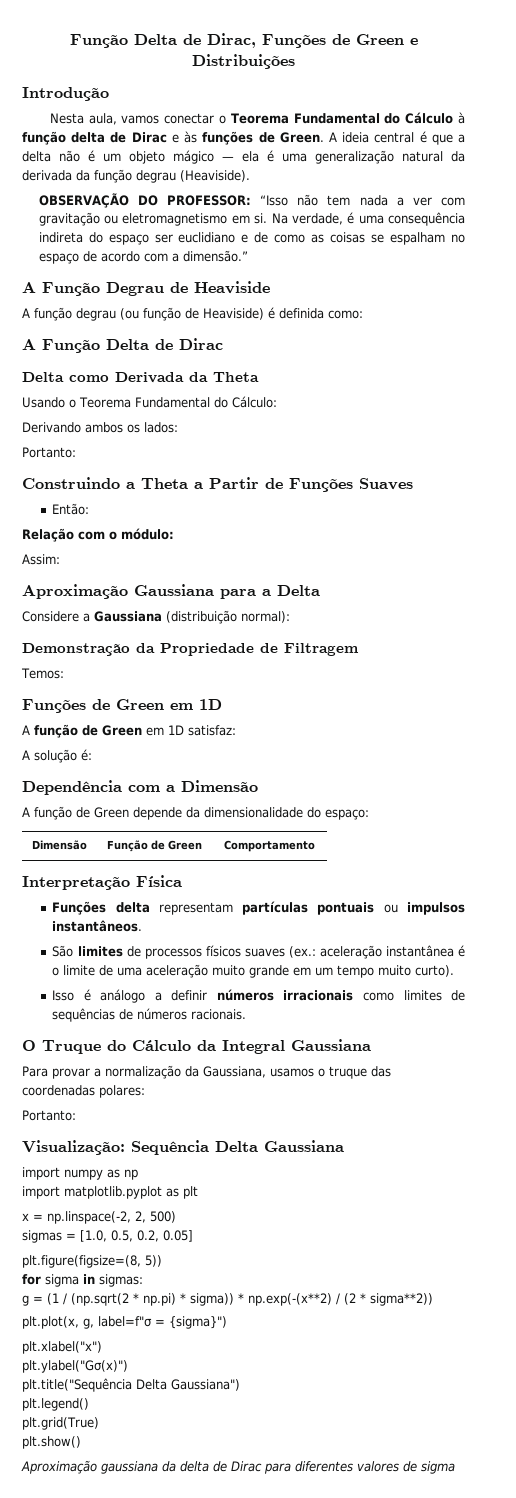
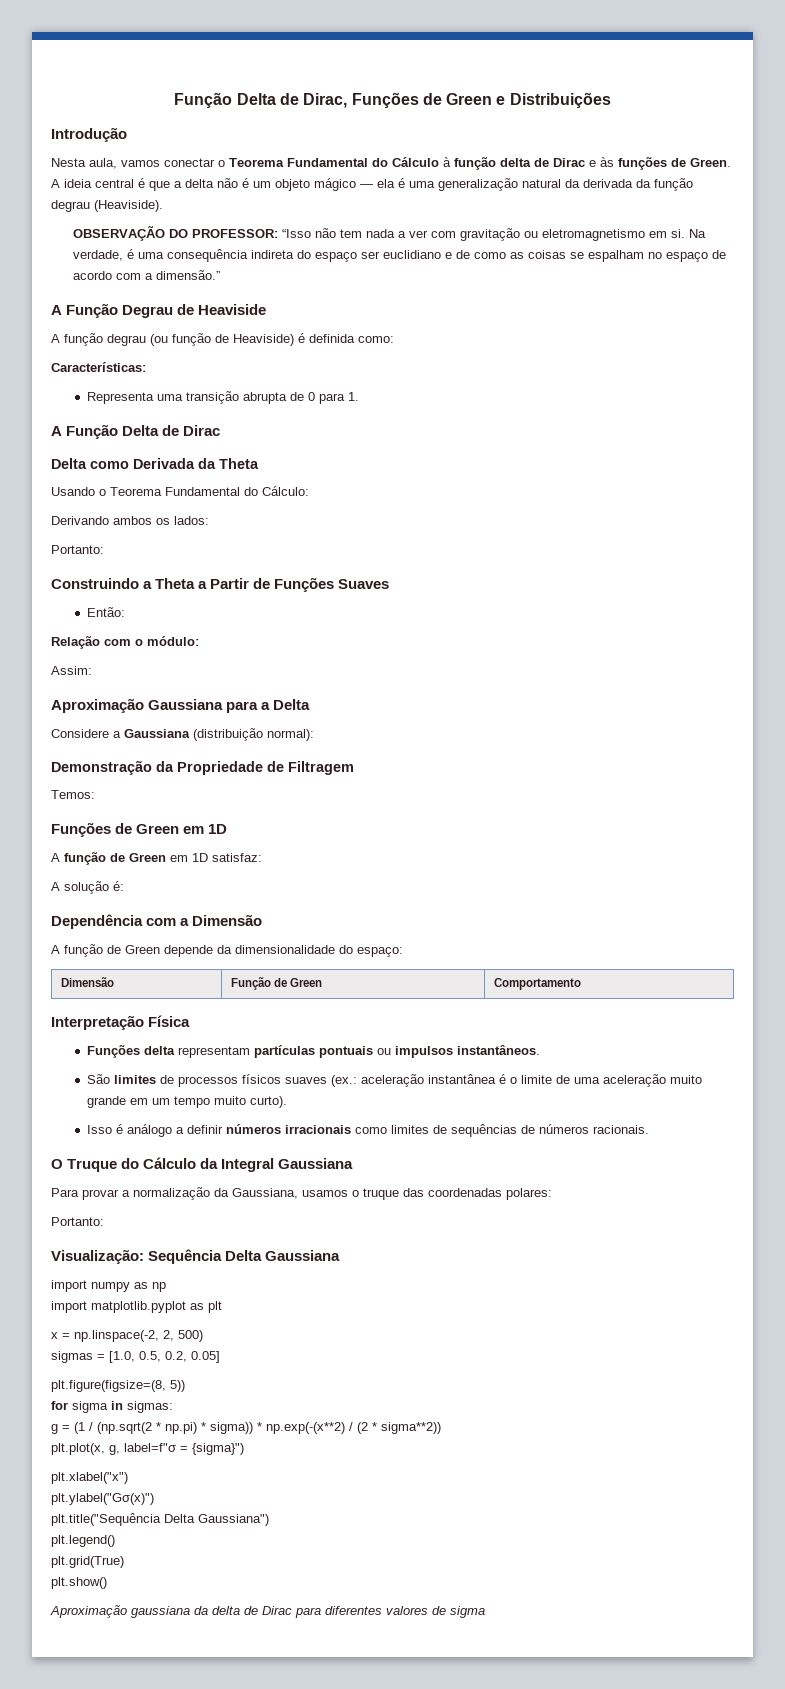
(363, 314) none -> [51,362,146,372] [87,391,360,404] // Características: // Representa uma transição abrupta de 0 para 1.

